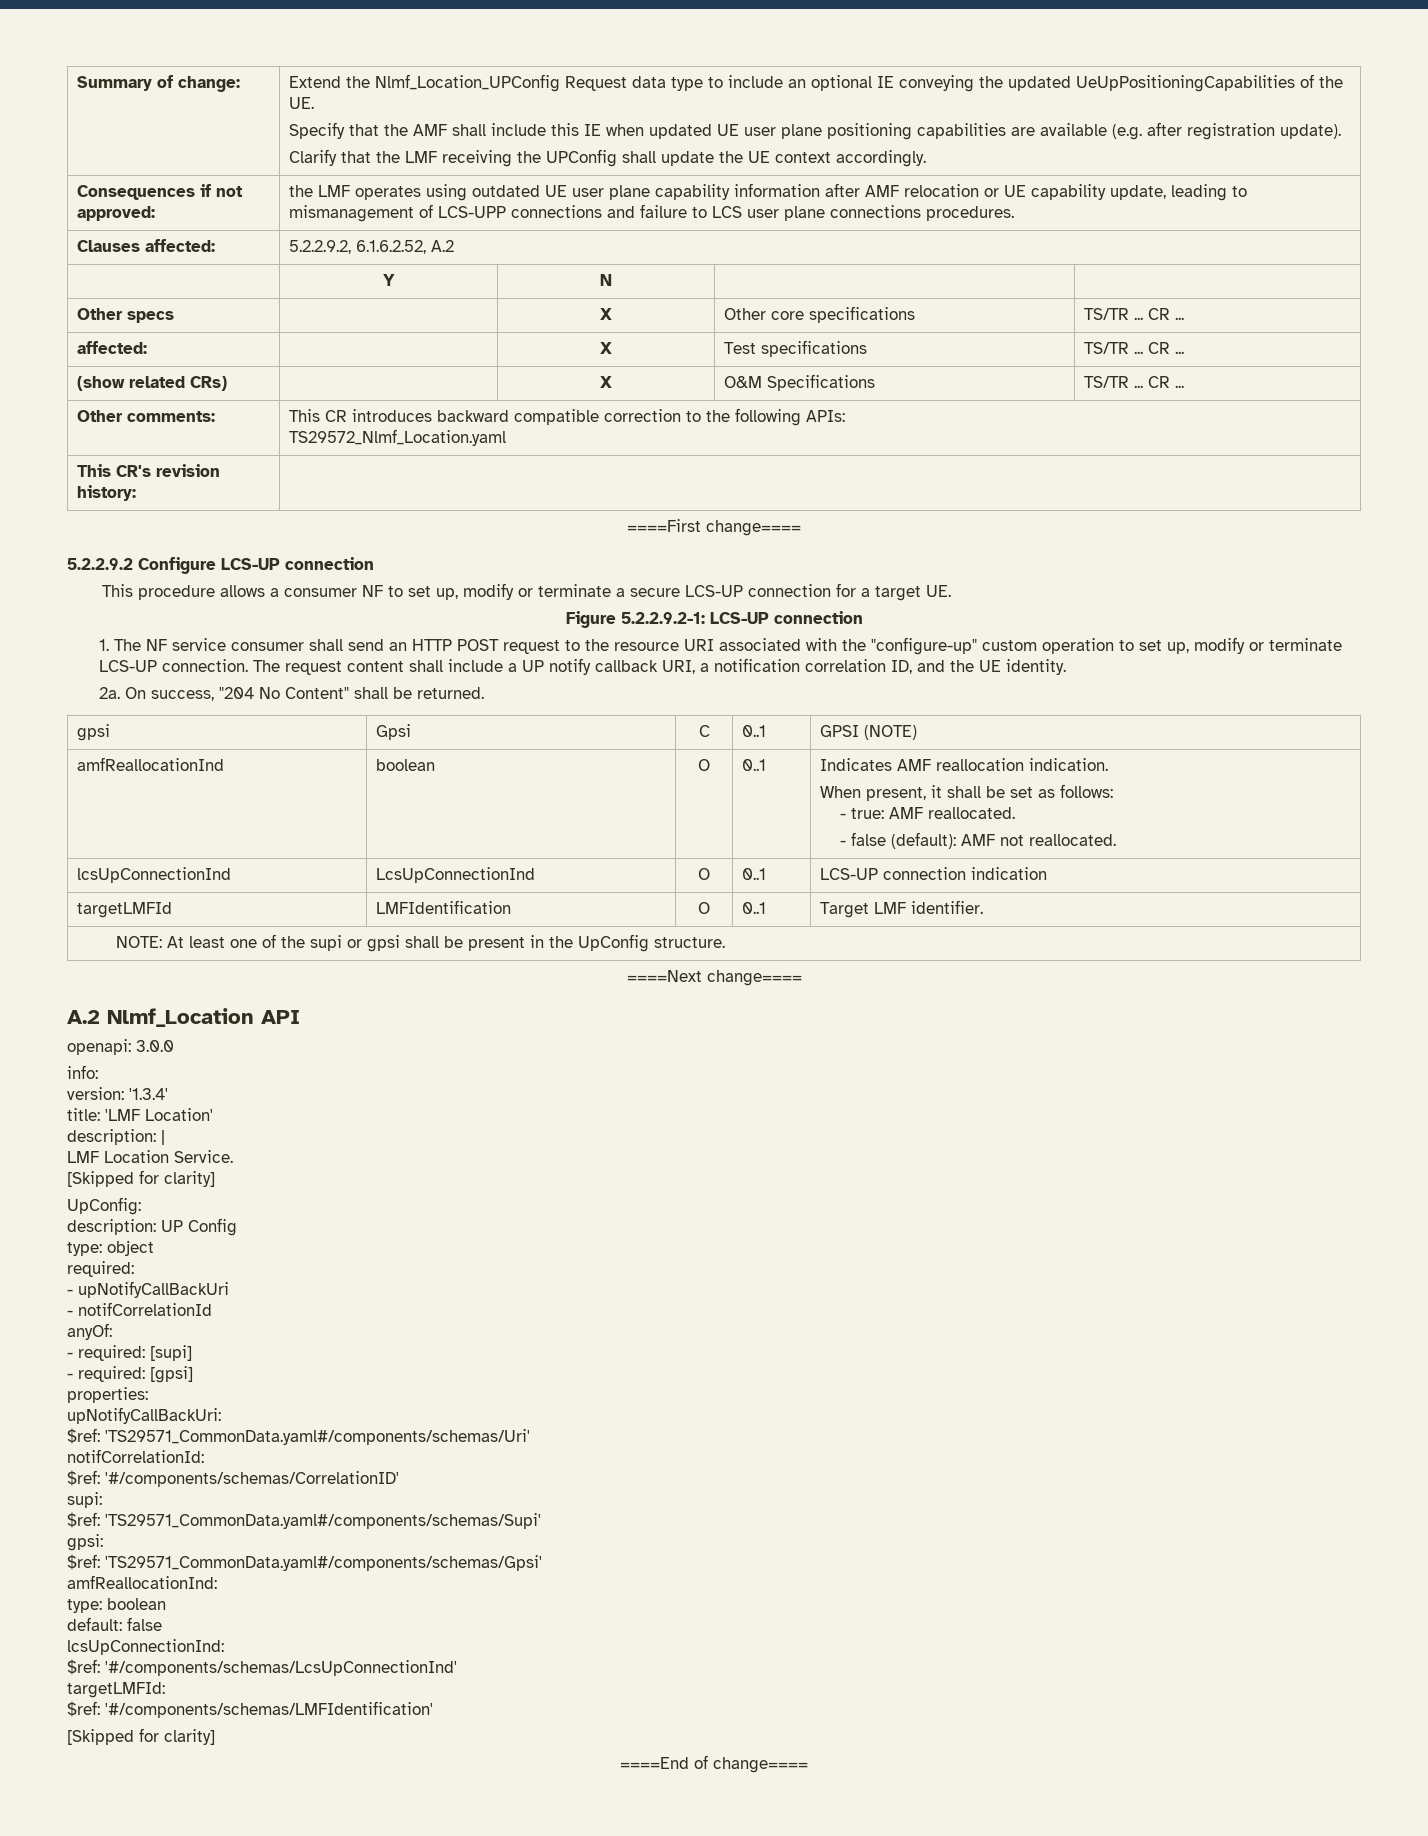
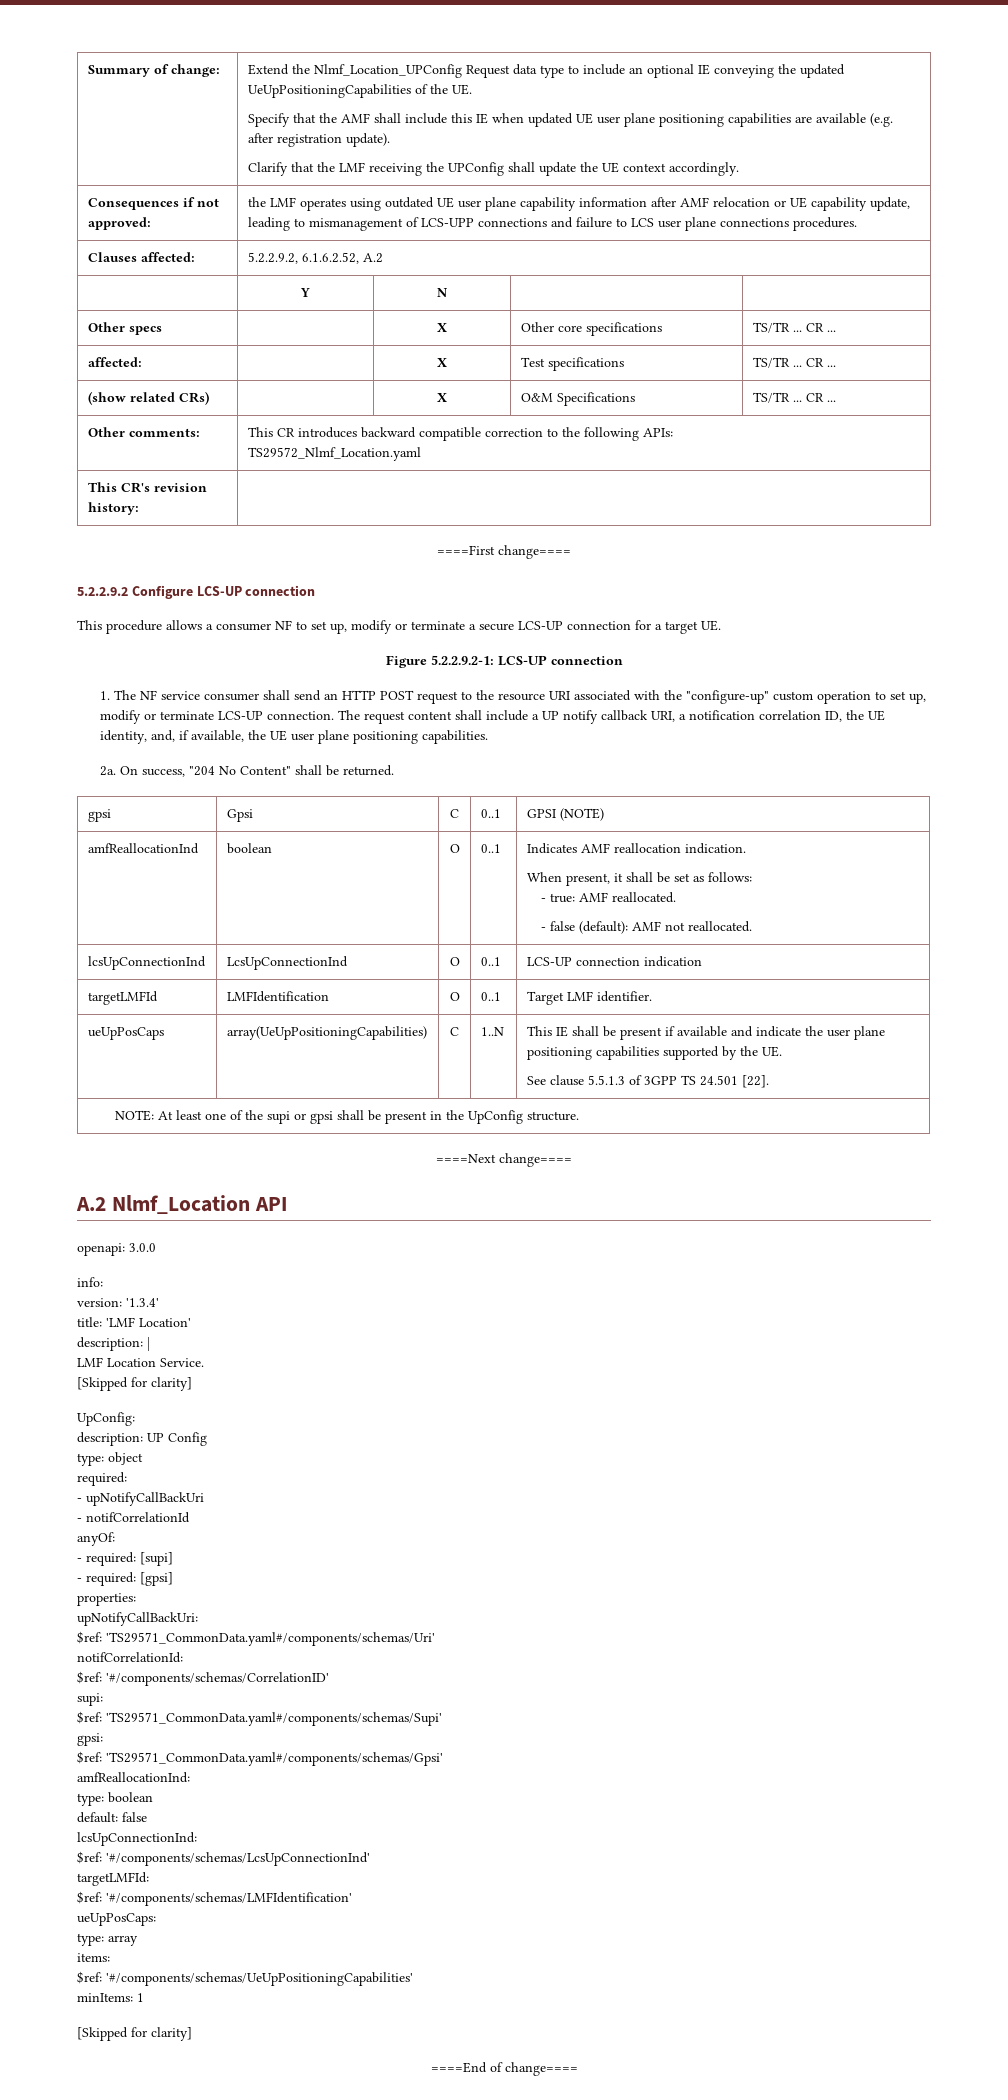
[917,659,1067,675] and the UE identity. -> [845,710,885,721] [99,730,488,744] the UE identity, and, if available, the UE user plane positioning capabilities.
(984, 907) none -> [87,1027,164,1040] [226,1026,427,1040] [450,1027,459,1036] [480,1027,504,1036] [526,1026,885,1040] [526,1046,782,1060] [526,1075,769,1088] // ueUpPosCaps | array(UeUpPositioningCapabilities) | C | 1..N | This IE shall be present if available and indicate the user plane positioning capabilities supported by the UE. // See clause 5.5.1.3 of 3GPP TS 24.501 [22].
(433, 1709) none -> [77,1913,156,1926] [77,1933,138,1946] [77,1953,110,1962] [77,1971,413,1986] [77,1993,144,2002] // ueUpPosCaps: // type: array // items: // $ref: '#/components/schemas/UeUpPositioningCapabilities' // minItems: 1

